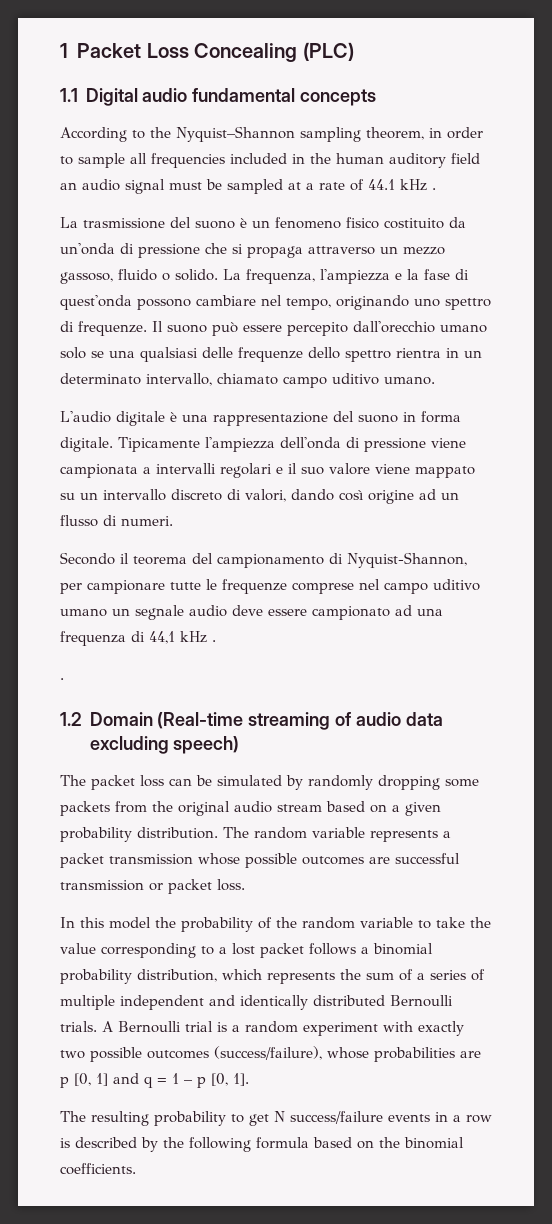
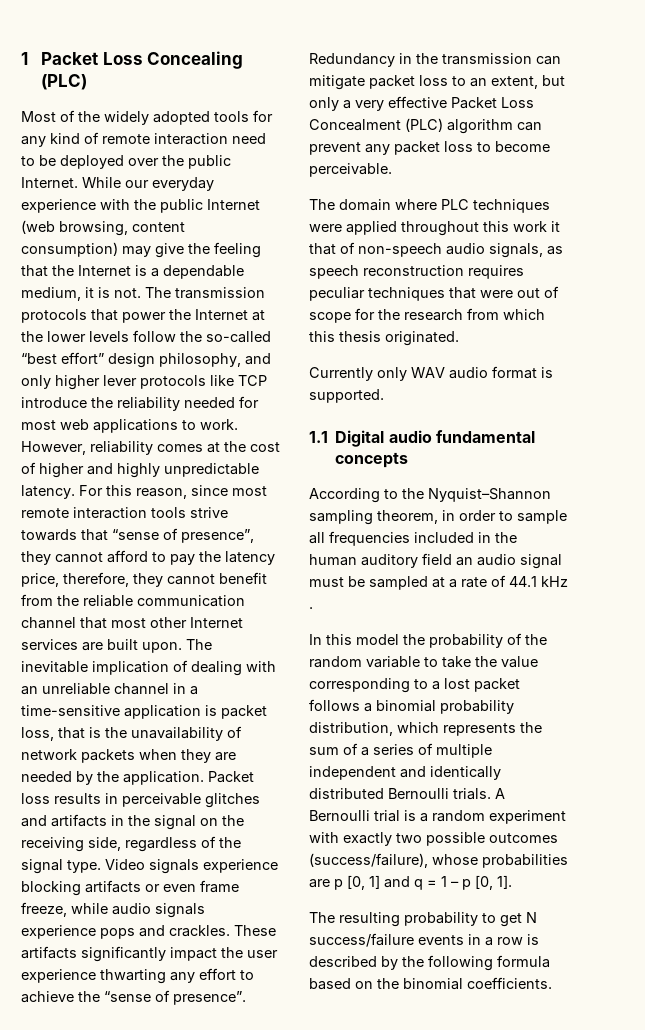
(354, 51) none -> [21,110,273,125] [21,132,266,147] [21,155,231,169] [21,177,214,191] [21,199,260,213] [21,220,185,236] [21,242,261,258] [21,265,244,279] [21,287,265,301] [21,309,265,323] [21,330,271,343] [21,352,271,368] [21,375,267,390] [21,396,259,411] [21,419,238,433] [21,441,280,455] [21,462,259,478] [21,485,267,499] [21,507,228,519] [21,528,254,543] [21,550,275,565] [21,572,267,587] [21,594,245,607] [21,617,243,629] [21,639,212,653] [21,660,276,676] [21,683,198,695] [21,705,267,719] [21,726,242,741] [21,749,236,763] [21,771,254,785] [21,793,260,808] [21,814,244,830] [21,836,241,852] [21,859,278,874] [21,880,239,896] [21,902,205,918] [21,925,276,939] [21,946,278,962] [21,968,254,984] [21,990,246,1005] [309,53,561,67] [309,75,565,90] [309,96,534,111] [309,118,542,134] [309,141,550,155] [309,163,392,177] [309,199,550,213] [309,221,560,236] [309,242,563,258] [309,265,524,279] [309,286,559,301] [309,308,545,323] [309,331,459,346] [309,366,553,381] [309,389,384,403] // Most of the widely adopted tools for any kind of remote interaction need to be deployed over the public Internet. While our everyday experience with the public Internet (web browsing, content consumption) may give the feeling that the Internet is a dependable medium, it is not. The transmission protocols that power the Internet at the lower levels follow the so-called “best effort” design philosophy, and only higher lever protocols like TCP introduce the reliability needed for most web applications to work. However, reliability comes at the cost of higher and highly unpredictable latency. For this reason, since most remote interaction tools strive towards that “sense of presence”, they cannot afford to pay the latency price, therefore, they cannot benefit from the reliable communication channel that most other Internet services are built upon. The inevitable implication of dealing with an unreliable channel in a time-sensitive application is packet loss, that is the unavailability of network packets when they are needed by the application. Packet loss results in perceivable glitches and artifacts in the signal on the receiving side, regardless of the signal type. Video signals experience blocking artifacts or even frame freeze, while audio signals experience pops and crackles. These artifacts significantly impact the user experience thwarting any effort to achieve the “sense of presence”. Redundancy in the transmission can mitigate packet loss to an extent, but only a very effective Packet Loss Concealment (PLC) algorithm can prevent any packet loss to become perceivable. // The domain where PLC techniques were applied throughout this work it that of non-speech audio signals, as speech reconstruction requires peculiar techniques that were out of scope for the research from which this thesis originated. // Currently only WAV audio format is supported.
[60,217,466,229] [60,243,445,258] [60,269,469,284] [60,295,491,310] [60,321,487,336] [60,347,482,362] [60,373,435,388] [60,411,461,426] [60,437,466,452] [60,463,475,478] [60,489,459,504] [60,515,173,527] [60,552,467,568] [60,579,480,594] [60,605,443,620] [60,631,216,646] [60,678,64,680] [60,712,443,730] [89,736,240,754] [60,775,479,790] [60,801,441,816] [60,827,451,842] [60,853,460,868] [60,879,245,894] // La trasmissione del suono è un fenomeno fisico costituito da un'onda di pressione che si propaga attraverso un mezzo gassoso, fluido o solido. La frequenza, l'ampiezza e la fase di quest'onda possono cambiare nel tempo, originando uno spettro di frequenze. Il suono può essere percepito dall'orecchio umano solo se una qualsiasi delle frequenze dello spettro rientra in un determinato intervallo, chiamato campo uditivo umano. // L'audio digitale è una rappresentazione del suono in forma digitale. Tipicamente l'ampiezza dell'onda di pressione viene campionata a intervalli regolari e il suo valore viene mappato su un intervallo discreto di valori, dando così origine ad un flusso di numeri. // Secondo il teorema del campionamento di Nyquist-Shannon, per campionare tutte le frequenze comprese nel campo uditivo umano un segnale audio deve essere campionato ad una frequenza di 44,1 kHz . // . // 1.2 Domain (Real-time streaming of audio data excluding speech) // The packet loss can be simulated by randomly dropping some packets from the original audio stream based on a given probability distribution. The random variable represents a packet transmission whose possible outcomes are successful transmission or packet loss. -> (313, 608) none

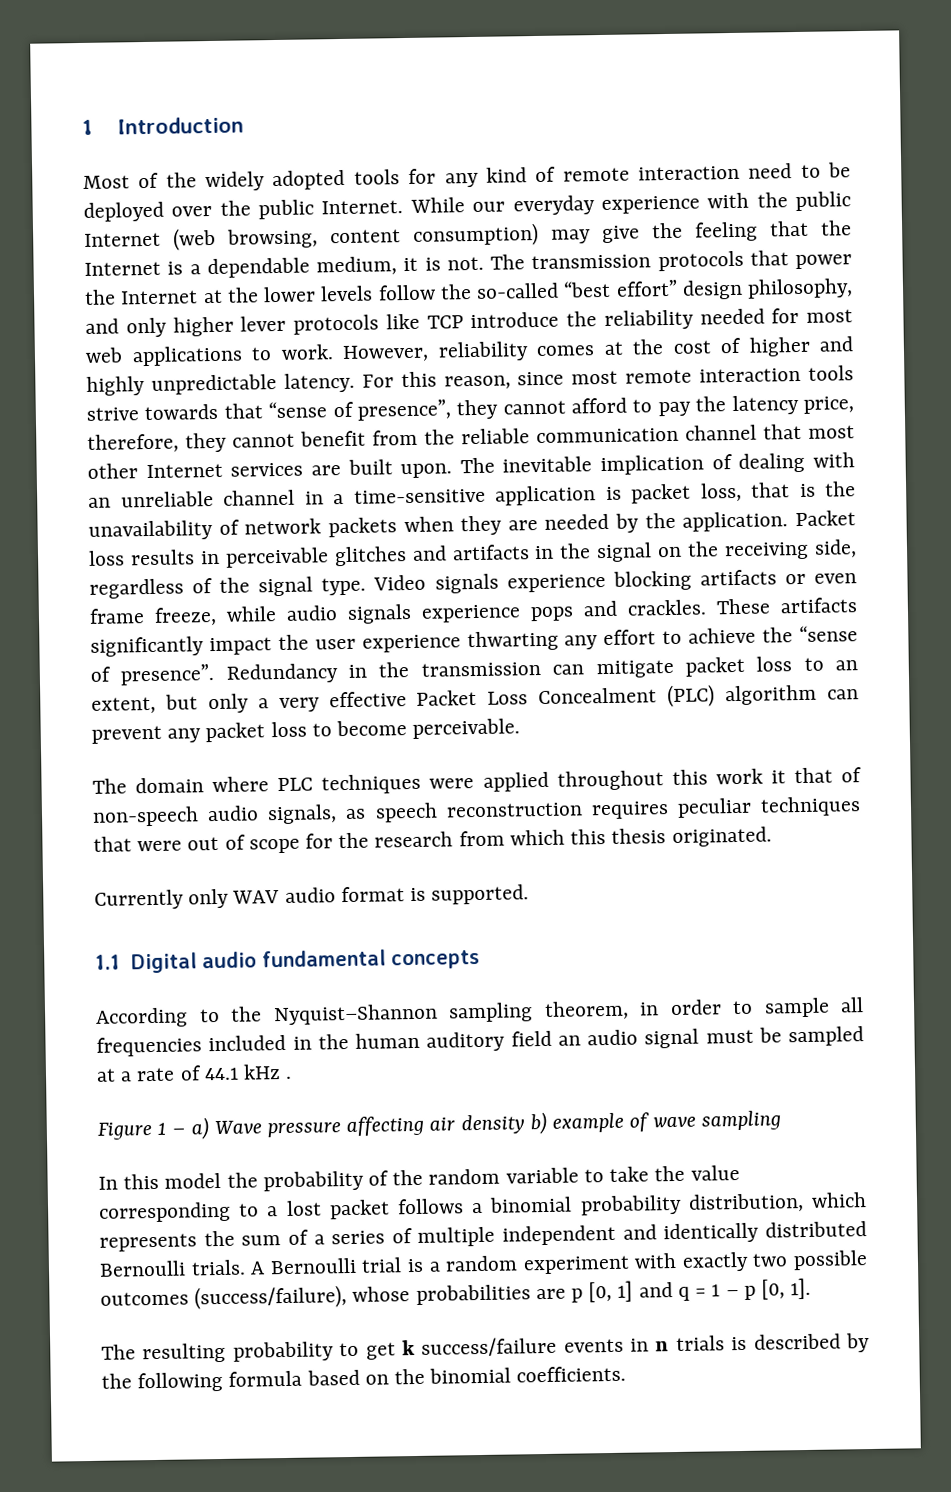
[21,51,244,69] [41,74,88,90] 1 Packet Loss Concealing (PLC) -> [82,116,244,135] 1 Introduction
(313, 608) none -> [97,1110,781,1140] // Figure 1 – a) Wave pressure affecting air density b) example of wave sampling
[526,912,537,923] N -> [401,1340,415,1356] k
[485,937,523,946] a row -> [655,1335,725,1352] n trials

